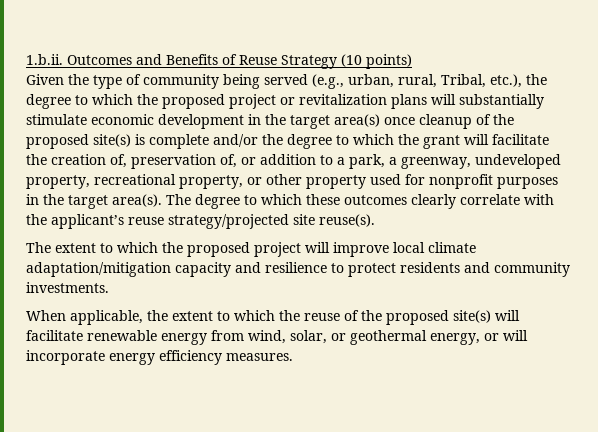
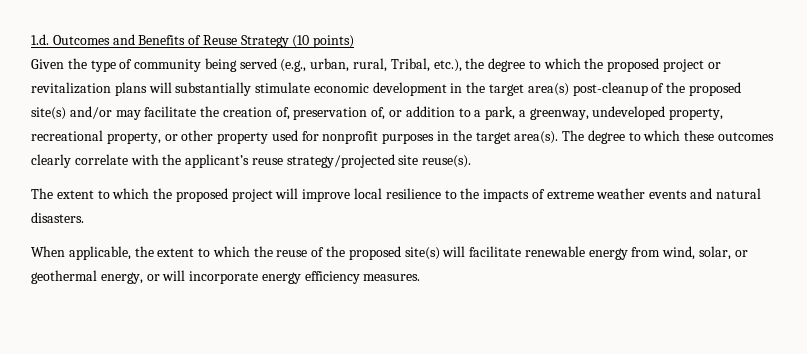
[26,54,63,65] 1.b.ii. -> [31,34,49,45] 1.d.
[384,114,514,129] [26,134,489,149] once cleanup of the proposed site(s) is complete and/or the degree to which the grant will -> [572,82,741,96] [31,106,141,120] post-cleanup of the proposed site(s) and/or may
[428,242,476,253] [26,262,570,277] [26,282,109,293] climate adaptation/mitigation capacity and resilience to protect residents and community investments. -> [385,188,761,202] [31,212,84,223] resilience to the impacts of extreme weather events and natural disasters.

